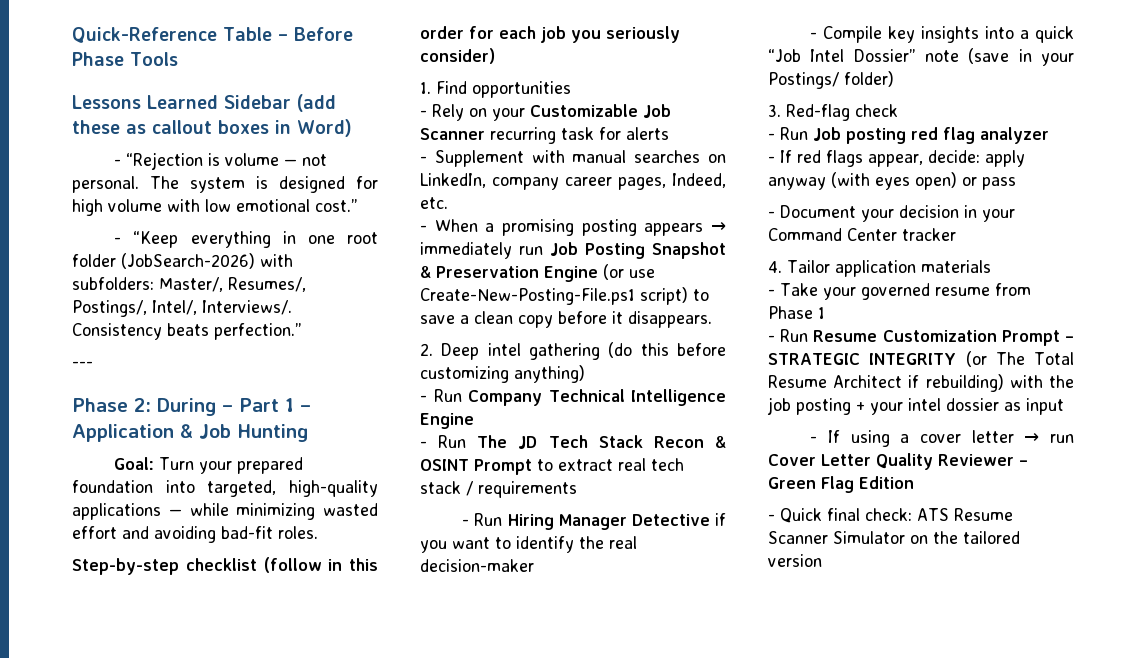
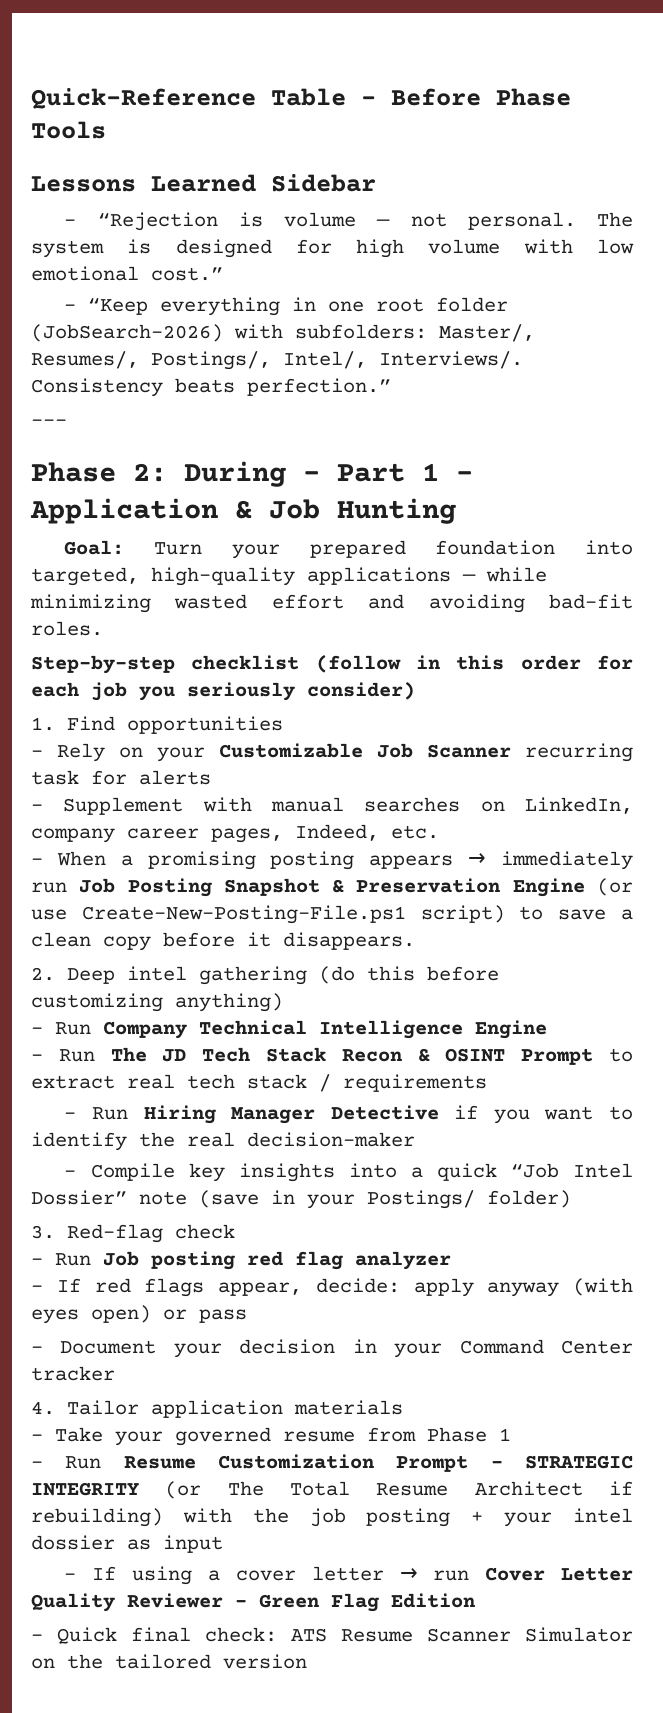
[297,94,336,112] [72,119,352,137] (add these as callout boxes in Word) -> (376, 183) none

